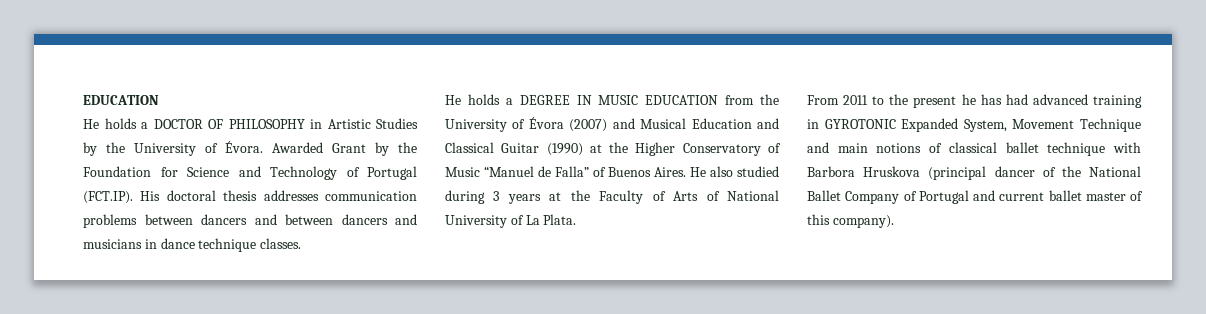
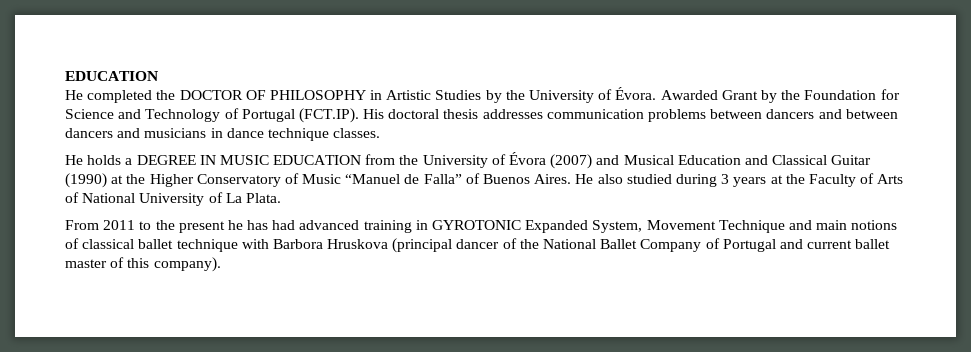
[104,118,148,129] holds a -> [87,90,176,103] completed the

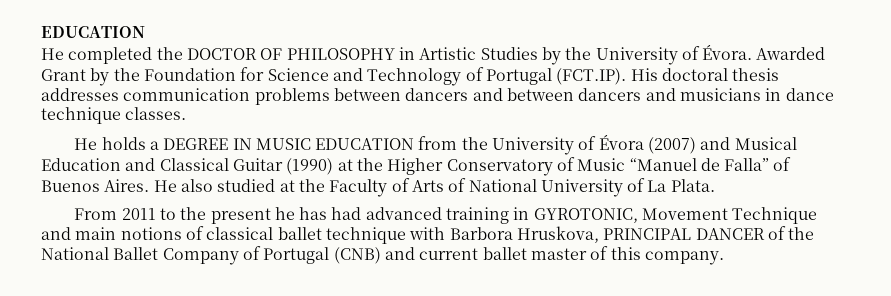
[675,174,767,187] during 3 years -> (276, 185) none
[432,220,643,233] GYROTONIC Expanded System, -> [533,208,638,223] GYROTONIC,
[327,238,500,253] Hruskova (principal dancer -> [516,226,765,243] Hruskova, PRINCIPAL DANCER
(776, 245) none -> [333,247,381,264] (CNB)
[153,257,221,272] company). -> [644,251,724,265] company.

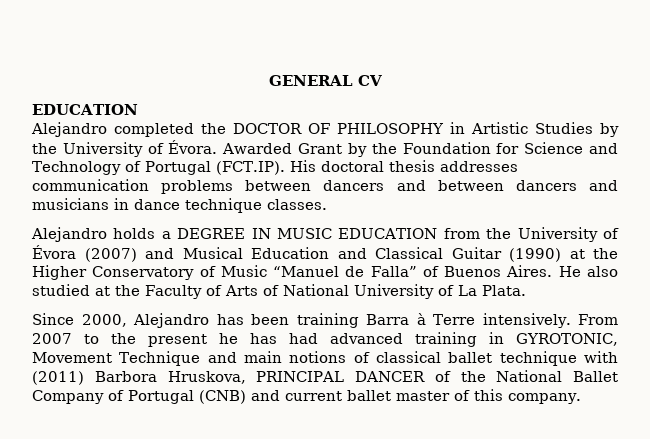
(41, 32) none -> [268,75,382,86] GENERAL CV //
[41,48,64,60] He -> [31,122,107,137] Alejandro
[74,138,98,150] He -> [31,227,107,242] Alejandro
[74,208,156,220] From 2011 -> [32,313,618,328] [32,333,72,344] Since 2000, Alejandro has been training Barra à Terre intensively. From 2007
(446, 233) none -> [32,371,84,385] (2011)

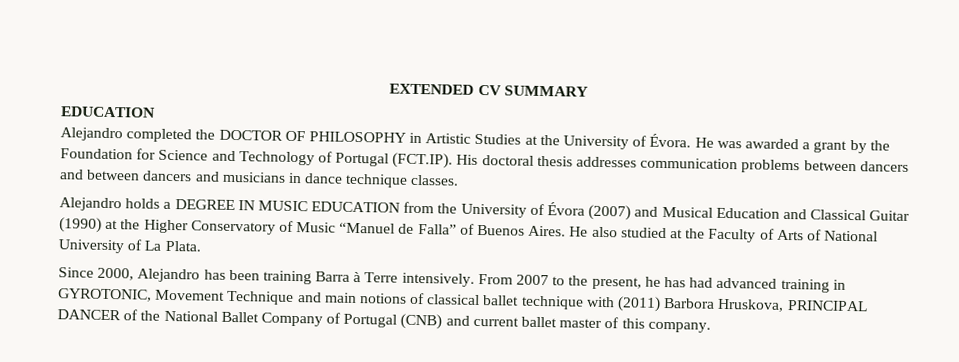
[268,75,353,86] GENERAL -> [389,83,475,95] EXTENDED
(382, 80) none -> [503,85,588,97] SUMMARY
[600,123,619,137] by -> [524,135,538,145] at
[222,143,343,154] Awarded Grant -> [694,137,848,153] He was awarded a grant
[148,334,207,347] present -> [591,276,642,290] present,

